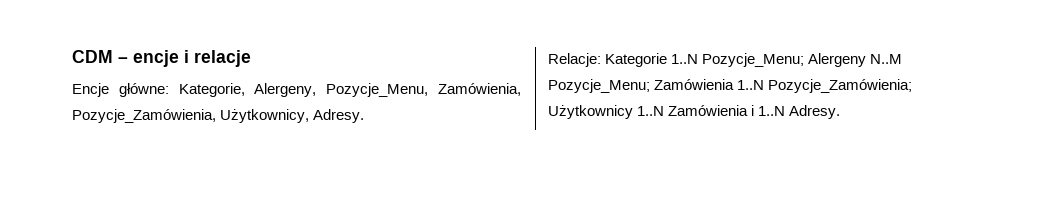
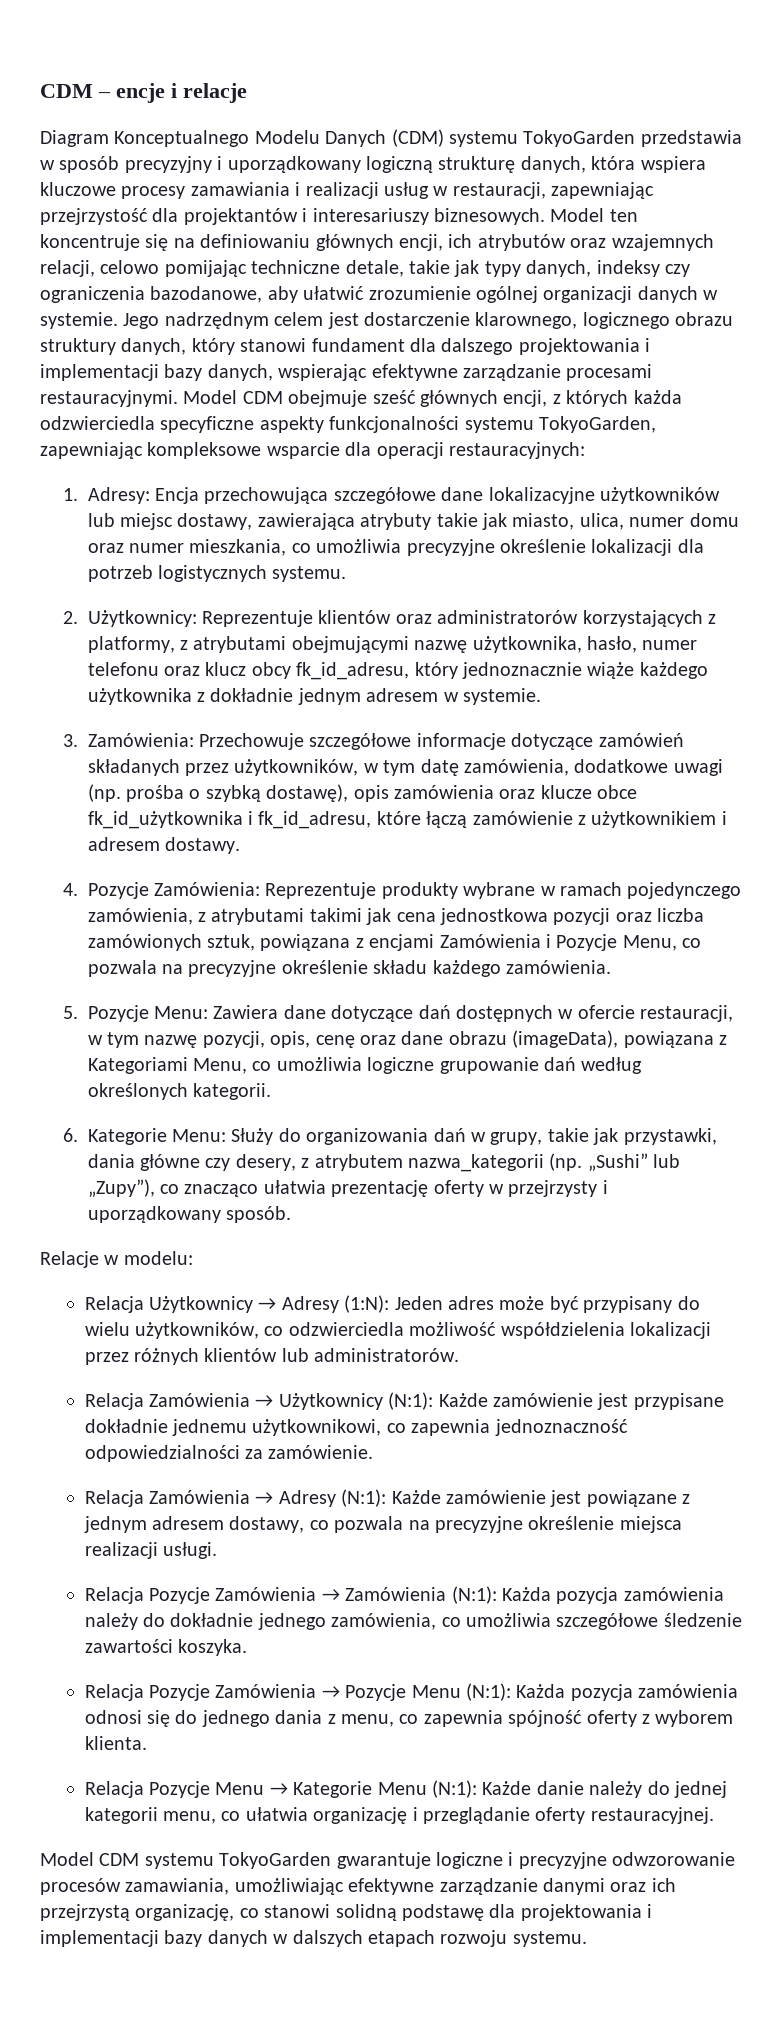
[72,83,521,97] [72,109,365,123] [548,53,903,67] [548,79,913,93] [548,105,841,119] Encje główne: Kategorie, Alergeny, Pozycje_Menu, Zamówienia, Pozycje_Zamówienia, Użytkownicy, Adresy. // Relacje: Kategorie 1..N Pozycje_Menu; Alergeny N..M Pozycje_Menu; Zamówienia 1..N Pozycje_Zamówienia; Użytkownicy 1..N Zamówienia i 1..N Adresy. -> [40,129,742,147] [40,156,706,173] [40,182,655,199] [40,208,638,225] [40,234,714,251] [40,260,690,277] [40,286,719,303] [40,312,734,329] [40,338,651,355] [40,364,653,381] [40,390,682,407] [40,416,656,433] [40,442,585,459] [62,487,721,504] [87,513,739,530] [87,539,704,556] [87,565,347,582] [62,610,717,627] [87,636,698,653] [87,662,708,680] [87,688,542,705] [62,733,684,750] [87,759,723,776] [87,784,638,802] [87,811,727,829] [87,837,241,854] [62,882,742,899] [87,908,705,925] [87,934,702,951] [87,960,612,977] [62,1005,734,1022] [87,1030,728,1048] [87,1057,643,1074] [87,1083,272,1100] [62,1128,717,1145] [87,1153,681,1172] [87,1179,608,1198] [87,1206,292,1223] [40,1251,193,1268] [84,1295,700,1313] [84,1322,712,1339] [84,1348,460,1365] [84,1392,724,1410] [84,1419,628,1436] [84,1445,374,1462] [84,1489,691,1507] [83,1516,682,1533] [84,1542,218,1559] [84,1586,724,1604] [84,1613,742,1630] [84,1639,248,1656] [84,1683,739,1701] [84,1710,734,1727] [84,1736,147,1750] [84,1780,728,1798] [84,1807,714,1824] [40,1852,736,1869] [40,1878,676,1895] [40,1904,653,1921] [40,1930,587,1947] Diagram Konceptualnego Modelu Danych (CDM) systemu TokyoGarden przedstawia w sposób precyzyjny i uporządkowany logiczną strukturę danych, która wspiera kluczowe procesy zamawiania i realizacji usług w restauracji, zapewniając przejrzystość dla projektantów i interesariuszy biznesowych. Model ten koncentruje się na definiowaniu głównych encji, ich atrybutów oraz wzajemnych relacji, celowo pomijając techniczne detale, takie jak typy danych, indeksy czy ograniczenia bazodanowe, aby ułatwić zrozumienie ogólnej organizacji danych w systemie. Jego nadrzędnym celem jest dostarczenie klarownego, logicznego obrazu struktury danych, który stanowi fundament dla dalszego projektowania i implementacji bazy danych, wspierając efektywne zarządzanie procesami restauracyjnymi. Model CDM obejmuje sześć głównych encji, z których każda odzwierciedla specyficzne aspekty funkcjonalności systemu TokyoGarden, zapewniając kompleksowe wsparcie dla operacji restauracyjnych: // 1. Adresy: Encja przechowująca szczegółowe dane lokalizacyjne użytkowników lub miejsc dostawy, zawierająca atrybuty takie jak miasto, ulica, numer domu oraz numer mieszkania, co umożliwia precyzyjne określenie lokalizacji dla potrzeb logistycznych systemu. // 2. Użytkownicy: Reprezentuje klientów oraz administratorów korzystających z platformy, z atrybutami obejmującymi nazwę użytkownika, hasło, numer telefonu oraz klucz obcy fk_id_adresu, który jednoznacznie wiąże każdego użytkownika z dokładnie jednym adresem w systemie. // 3. Zamówienia: Przechowuje szczegółowe informacje dotyczące zamówień składanych przez użytkowników, w tym datę zamówienia, dodatkowe uwagi (np. prośba o szybką dostawę), opis zamówienia oraz klucze obce fk_id_użytkownika i fk_id_adresu, które łączą zamówienie z użytkownikiem i adresem dostawy. // 4. Pozycje Zamówienia: Reprezentuje produkty wybrane w ramach pojedynczego zamówienia, z atrybutami takimi jak cena jednostkowa pozycji oraz liczba zamówionych sztuk, powiązana z encjami Zamówienia i Pozycje Menu, co pozwala na precyzyjne określenie składu każdego zamówienia. // 5. Pozycje Menu: Zawiera dane dotyczące dań dostępnych w ofercie restauracji, w tym nazwę pozycji, opis, cenę oraz dane obrazu (imageData), powiązana z Kategoriami Menu, co umożliwia logiczne grupowanie dań według określonych kategorii. // 6. Kategorie Menu: Służy do organizowania dań w grupy, takie jak przystawki, dania główne czy desery, z atrybutem nazwa_kategorii (np. „Sushi” lub „Zupy”), co znacząco ułatwia prezentację oferty w przejrzysty i uporządkowany sposób. // Relacje w modelu: // Relacja Użytkownicy → Adresy (1:N): Jeden adres może być przypisany do wielu użytkowników, co odzwierciedla możliwość współdzielenia lokalizacji przez różnych klientów lub administratorów. // Relacja Zamówienia → Użytkownicy (N:1): Każde zamówienie jest przypisane dokładnie jednemu użytkownikowi, co zapewnia jednoznaczność odpowiedzialności za zamówienie. // Relacja Zamówienia → Adresy (N:1): Każde zamówienie jest powiązane z jednym adresem dostawy, co pozwala na precyzyjne określenie miejsca realizacji usługi. // Relacja Pozycje Zamówienia → Zamówienia (N:1): Każda pozycja zamówienia należy do dokładnie jednego zamówienia, co umożliwia szczegółowe śledzenie zawartości koszyka. // Relacja Pozycje Zamówienia → Pozycje Menu (N:1): Każda pozycja zamówienia odnosi się do jednego dania z menu, co zapewnia spójność oferty z wyborem klienta. // Relacja Pozycje Menu → Kategorie Menu (N:1): Każde danie należy do jednej kategorii menu, co ułatwia organizację i przeglądanie oferty restauracyjnej. // Model CDM systemu TokyoGarden gwarantuje logiczne i precyzyjne odwzorowanie procesów zamawiania, umożliwiając efektywne zarządzanie danymi oraz ich przejrzystą organizację, co stanowi solidną podstawę dla projektowania i implementacji bazy danych w dalszych etapach rozwoju systemu.

